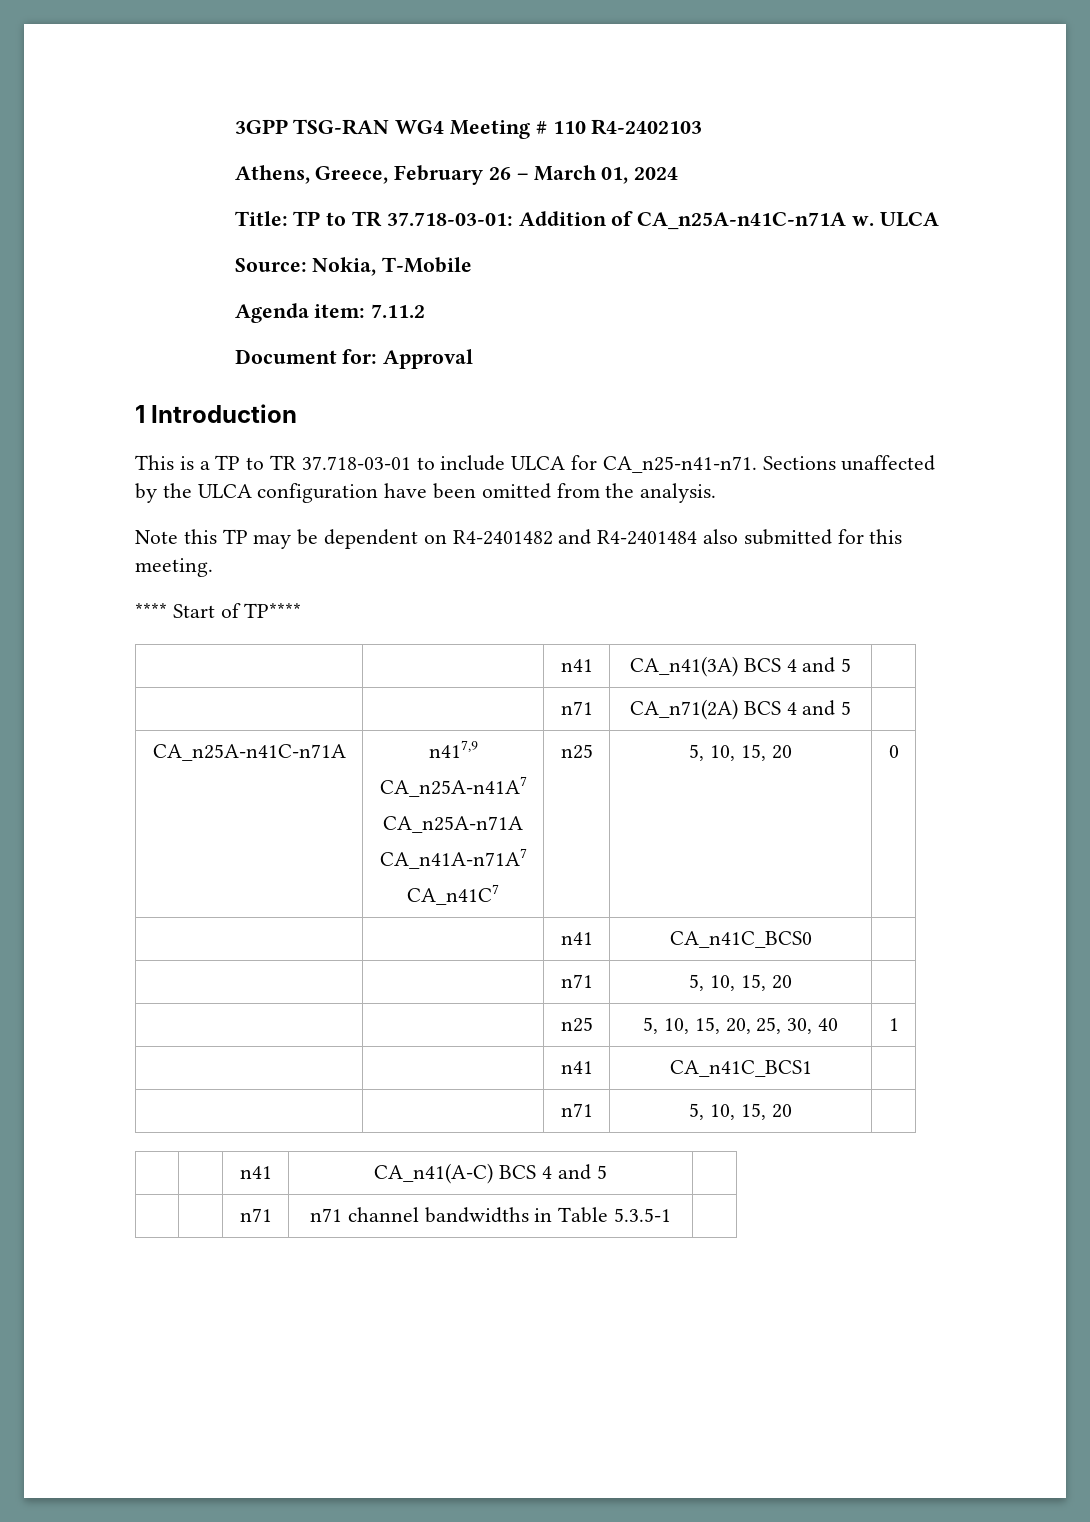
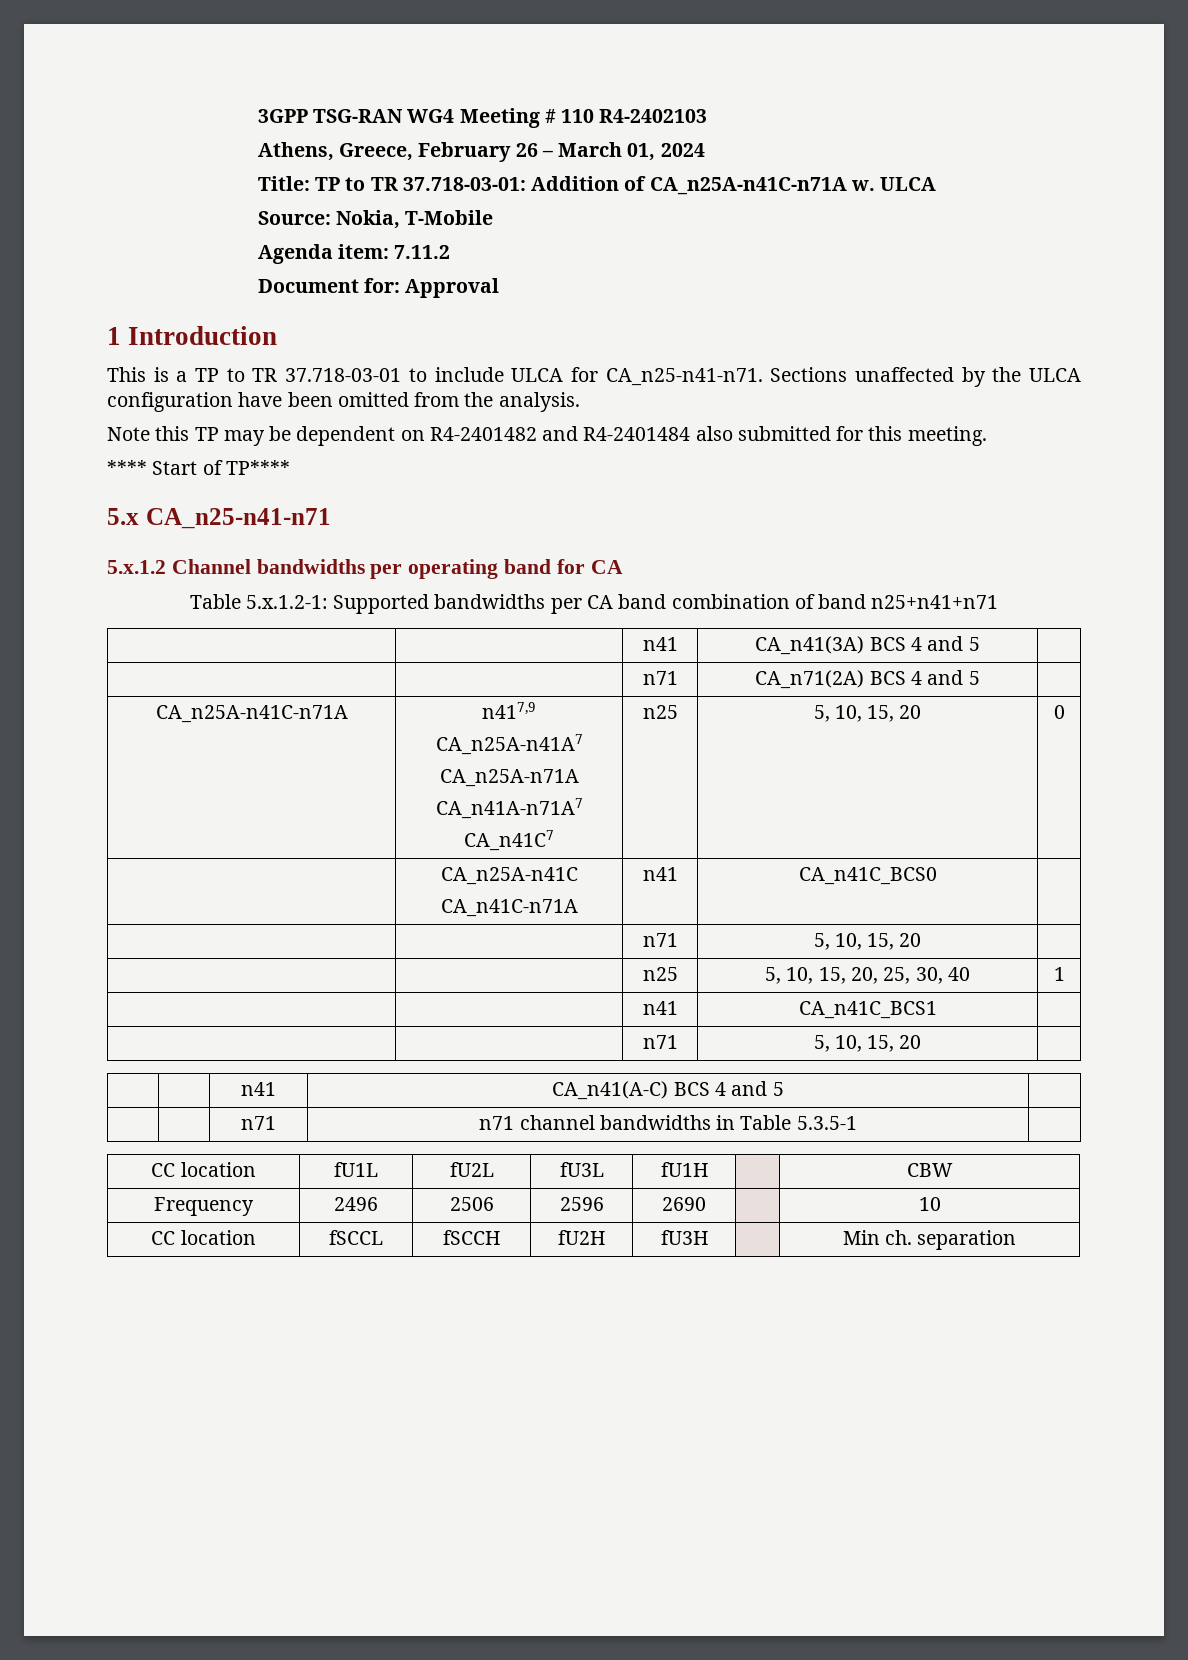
(302, 610) none -> [107,508,331,529] [107,559,623,579] [189,594,999,614] // 5.x CA_n25-n41-n71 // 5.x.1.2 Channel bandwidths per operating band for CA // Table 5.x.1.2-1: Supported bandwidths per CA band combination of band n25+n41+n71
(899, 751) none -> [440,867,578,885] [440,899,578,917] CA_n25A-n41C // CA_n41C-n71A
(672, 1215) none -> [151,1162,256,1177] [334,1162,378,1177] [449,1162,494,1177] [559,1162,604,1177] [660,1162,708,1177] [907,1163,953,1177] [154,1197,254,1216] [334,1197,378,1211] [449,1197,494,1211] [559,1197,604,1211] [662,1197,706,1211] [918,1197,941,1211] [151,1230,256,1245] [329,1230,383,1245] [443,1230,500,1245] [558,1230,605,1245] [660,1230,708,1245] [842,1230,1017,1250] // CC location | fU1L | fU2L | fU3L | fU1H | | CBW // Frequency | 2496 | 2506 | 2596 | 2690 | | 10 // CC location | fSCCL | fSCCH | fU2H | fU3H | | Min ch. separation

